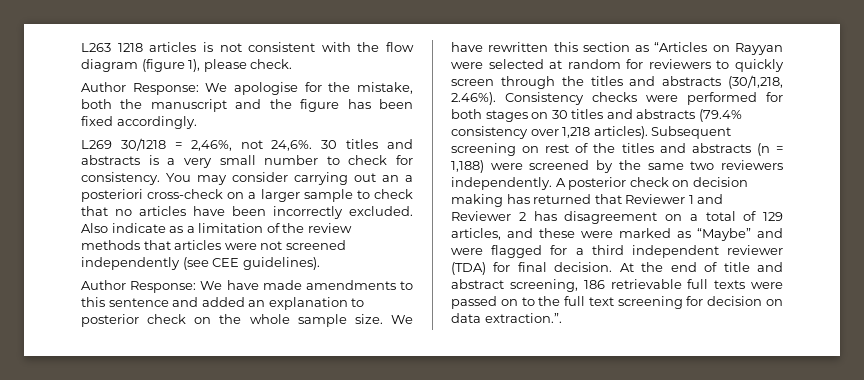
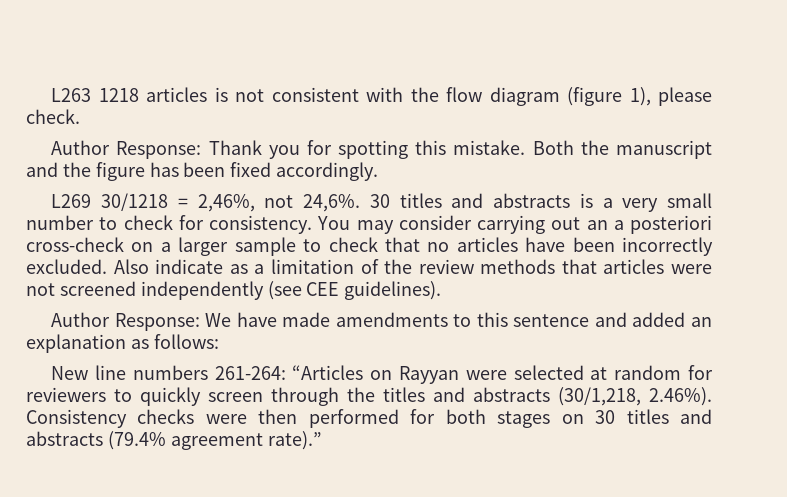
[205,82,413,95] [81,99,112,109] We apologise for the mistake, both -> [208,140,574,159] Thank you for spotting this mistake. Both
[351,298,365,307] [81,314,413,327] [451,42,650,52] to posterior check on the whole sample size. We have rewritten this section as -> [130,334,219,349] [51,365,286,380] as follows: // New line numbers 261-264:
(678, 98) none -> [258,409,298,424] then
[451,126,732,139] [451,143,783,156] [451,160,783,173] [451,177,748,190] [451,194,724,207] [451,211,783,224] [451,228,783,241] [451,245,783,258] [451,262,783,275] [451,279,783,292] [451,296,783,309] [451,313,562,323] consistency over 1,218 articles). Subsequent screening on rest of the titles and abstracts (n = 1,188) were screened by the same two reviewers independently. A posterior check on decision making has returned that Reviewer 1 and Reviewer 2 has disagreement on a total of 129 articles, and these were marked as “Maybe” and were flagged for a third independent reviewer (TDA) for final decision. At the end of title and abstract screening, 186 retrievable full texts were passed on to the full text screening for decision on data extraction.”. -> [170,431,322,450] agreement rate).”

